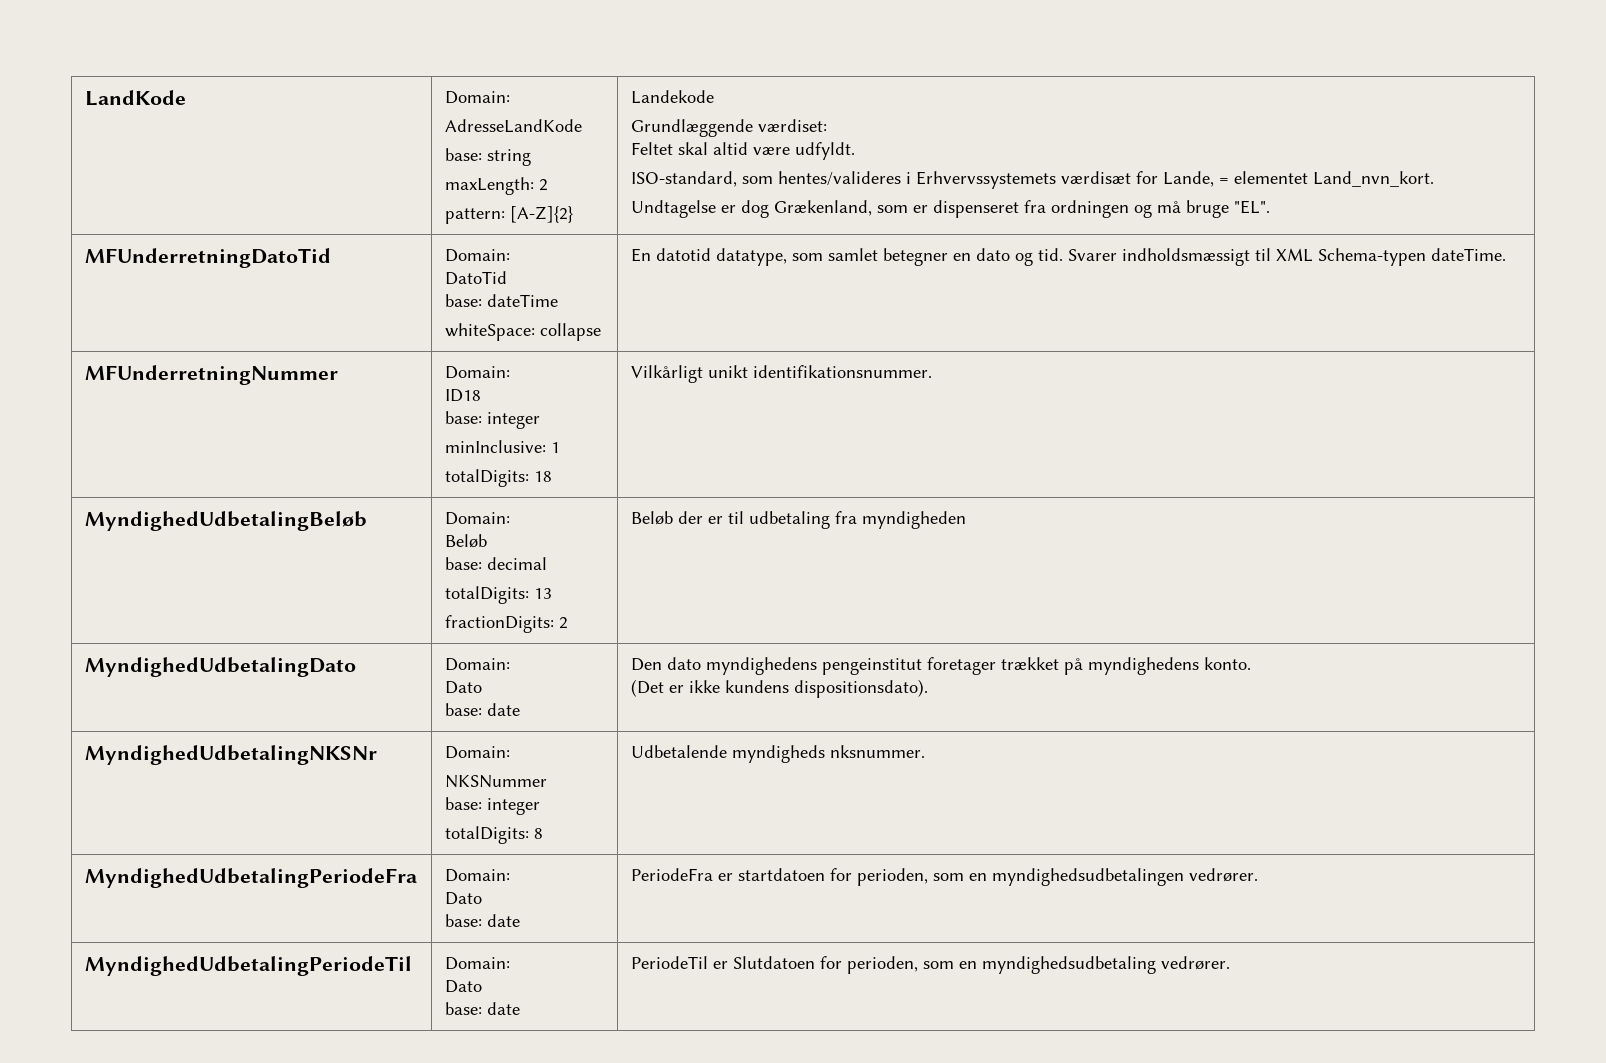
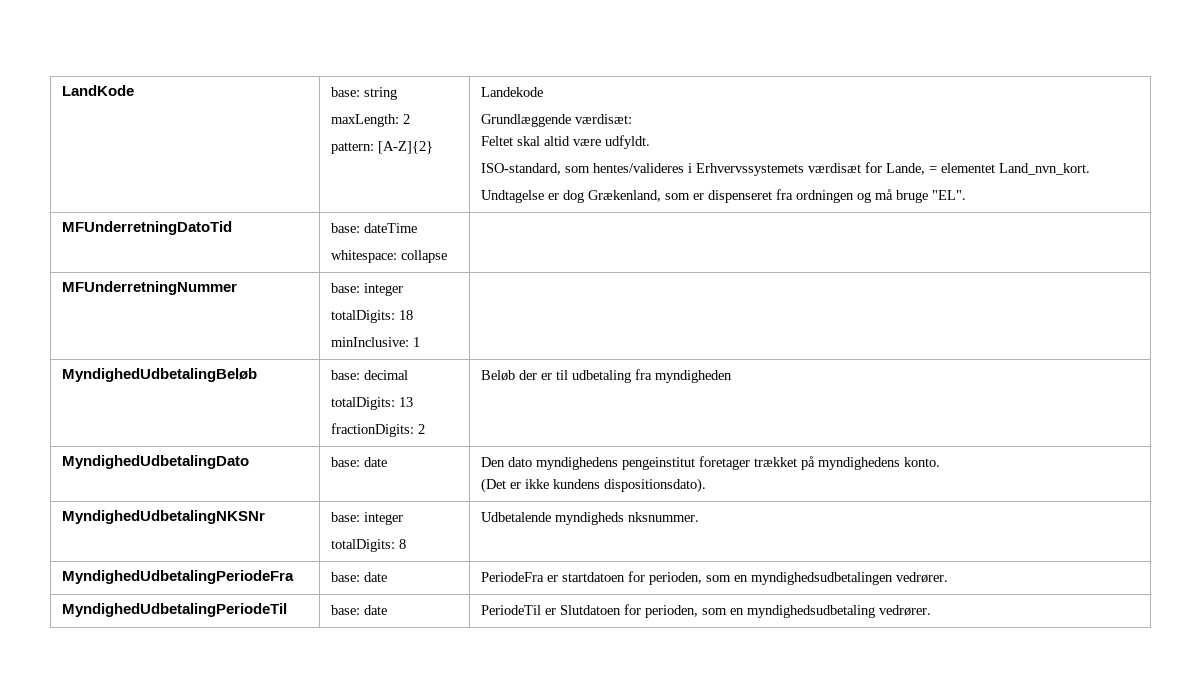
[445,91,511,104] [445,119,583,133] Domain: // AdresseLandKode // -> (134, 90) none
[758,119,828,132] værdiset: -> [574,114,632,124] værdisæt:
[445,249,511,262] [445,271,508,285] Domain: // DatoTid // -> (232, 228) none
[445,323,536,341] whiteSpace: -> [330,250,397,263] whitespace:
[631,248,1507,266] En datotid datatype, som samlet betegner en dato og tid. Svarer indholdsmæssigt til XML Schema-typen dateTime. -> (447, 256) none
[445,366,511,379] [445,389,482,402] [445,411,541,429] Domain: // ID18 // base: integer -> [330,283,403,296] [330,310,413,323] base: integer // totalDigits: 18
[445,469,553,487] [631,365,933,383] // totalDigits: 18 | Vilkårligt unikt identifikationsnummer. -> (420, 342) |
[445,512,511,525] [445,534,488,548] Domain: // Beløb // -> (257, 375) none
[445,658,511,671] [445,681,483,694] Domain: // Dato // -> (249, 462) none
[445,746,511,759] [445,775,548,788] Domain: // NKSNummer // -> (265, 517) none
[445,869,511,882] [445,892,483,905] Domain: // Dato // -> (294, 577) none
[445,957,511,970] [445,980,483,993] Domain: // Dato // -> (287, 610) none

